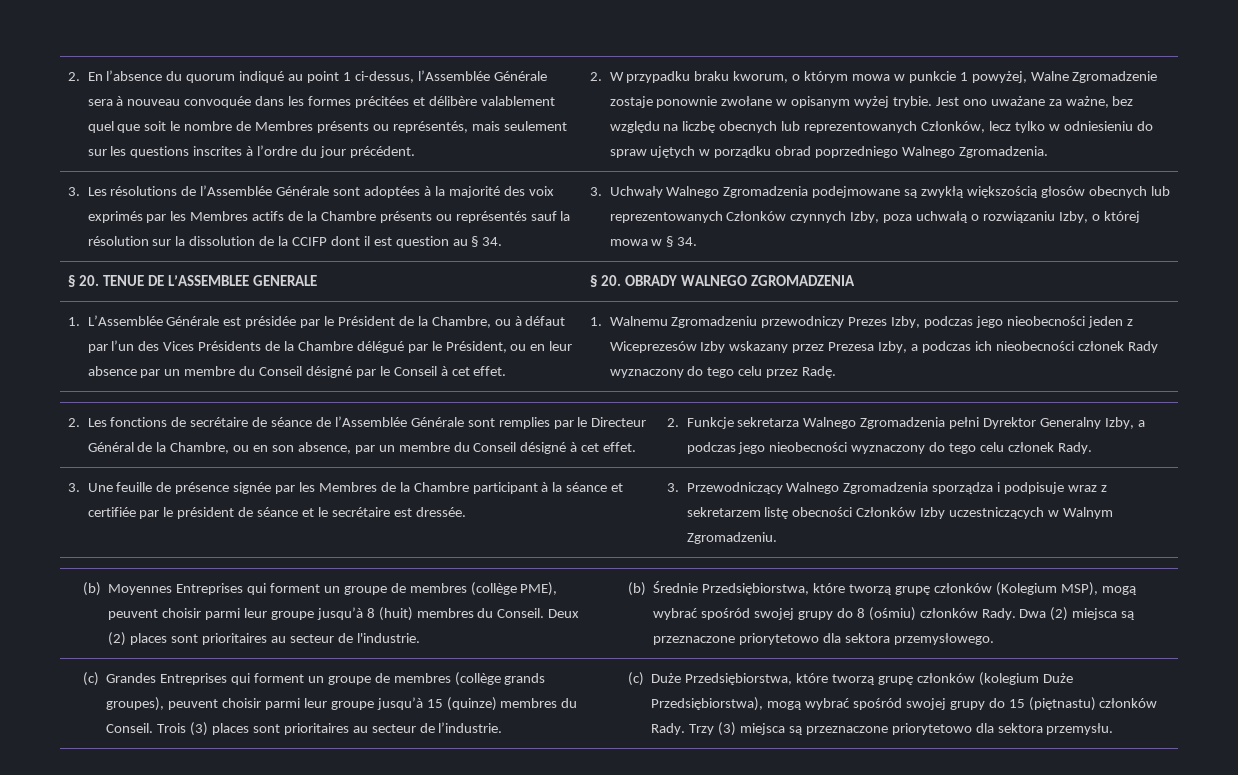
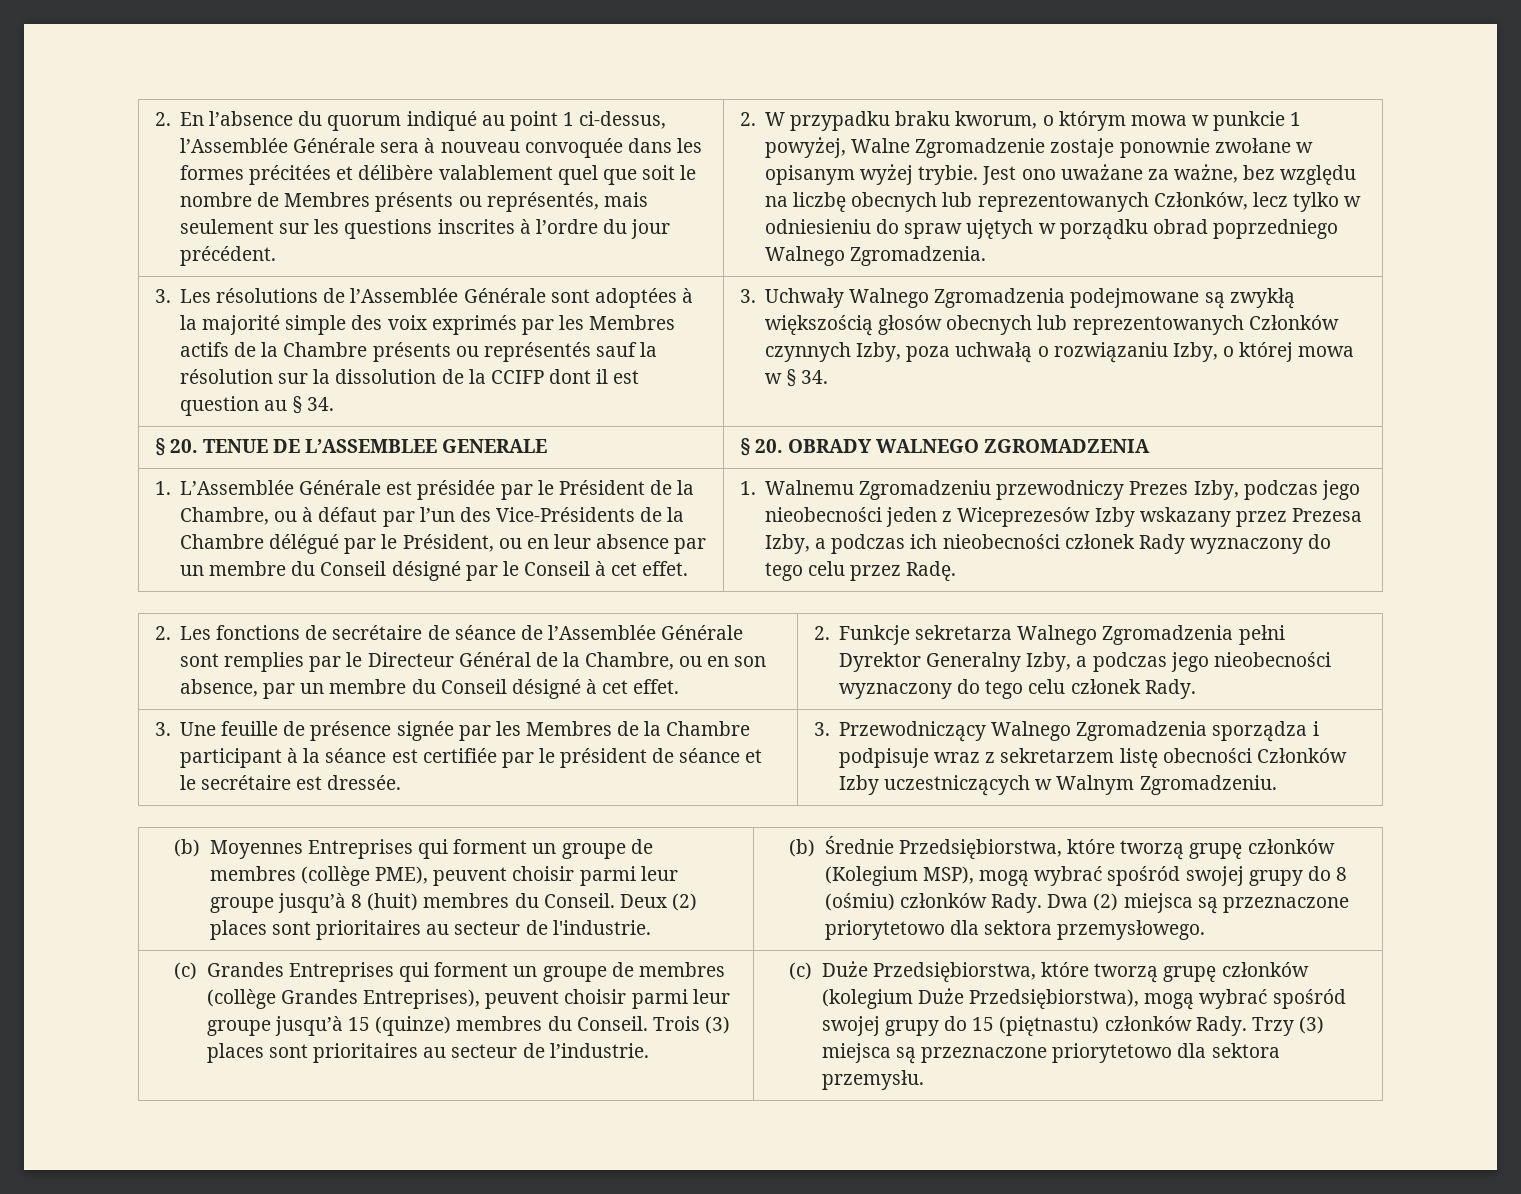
(500, 192) none -> [285,315,347,335] simple
[163,341,262,351] Vices Présidents -> [495,507,635,522] Vice-Présidents
[611,483,624,492] et -> [391,749,418,763] est
[504,673,546,685] [106,697,165,711] grands groupes), -> [280,989,481,1009] Grandes Entreprises),

